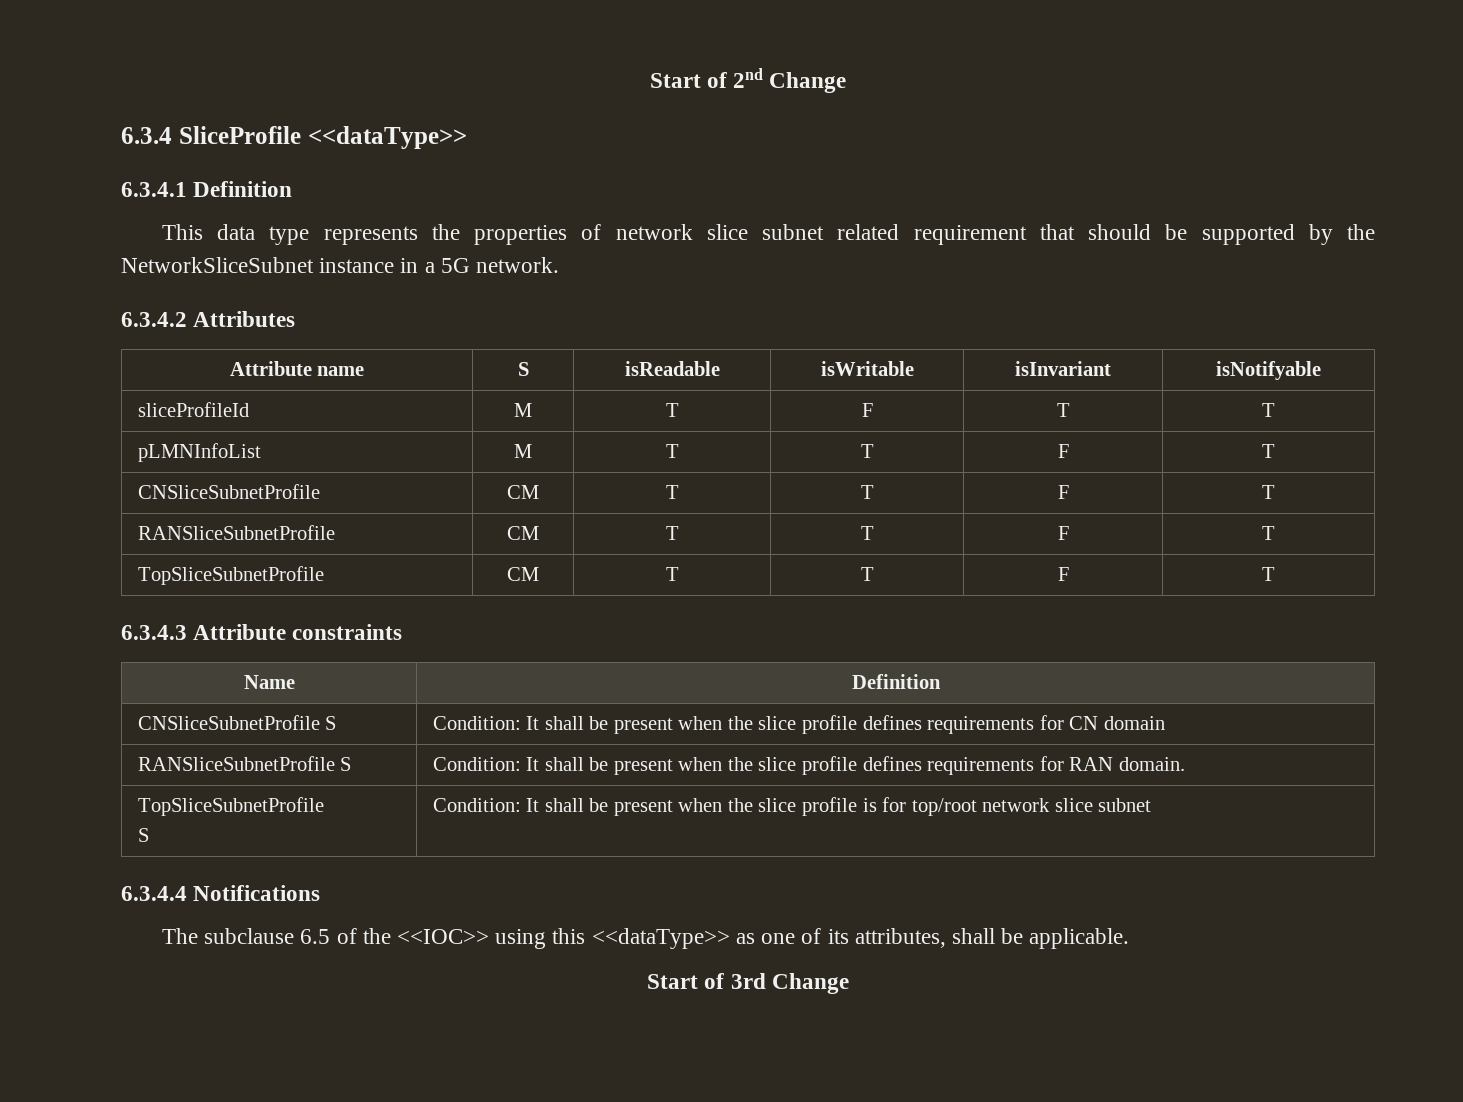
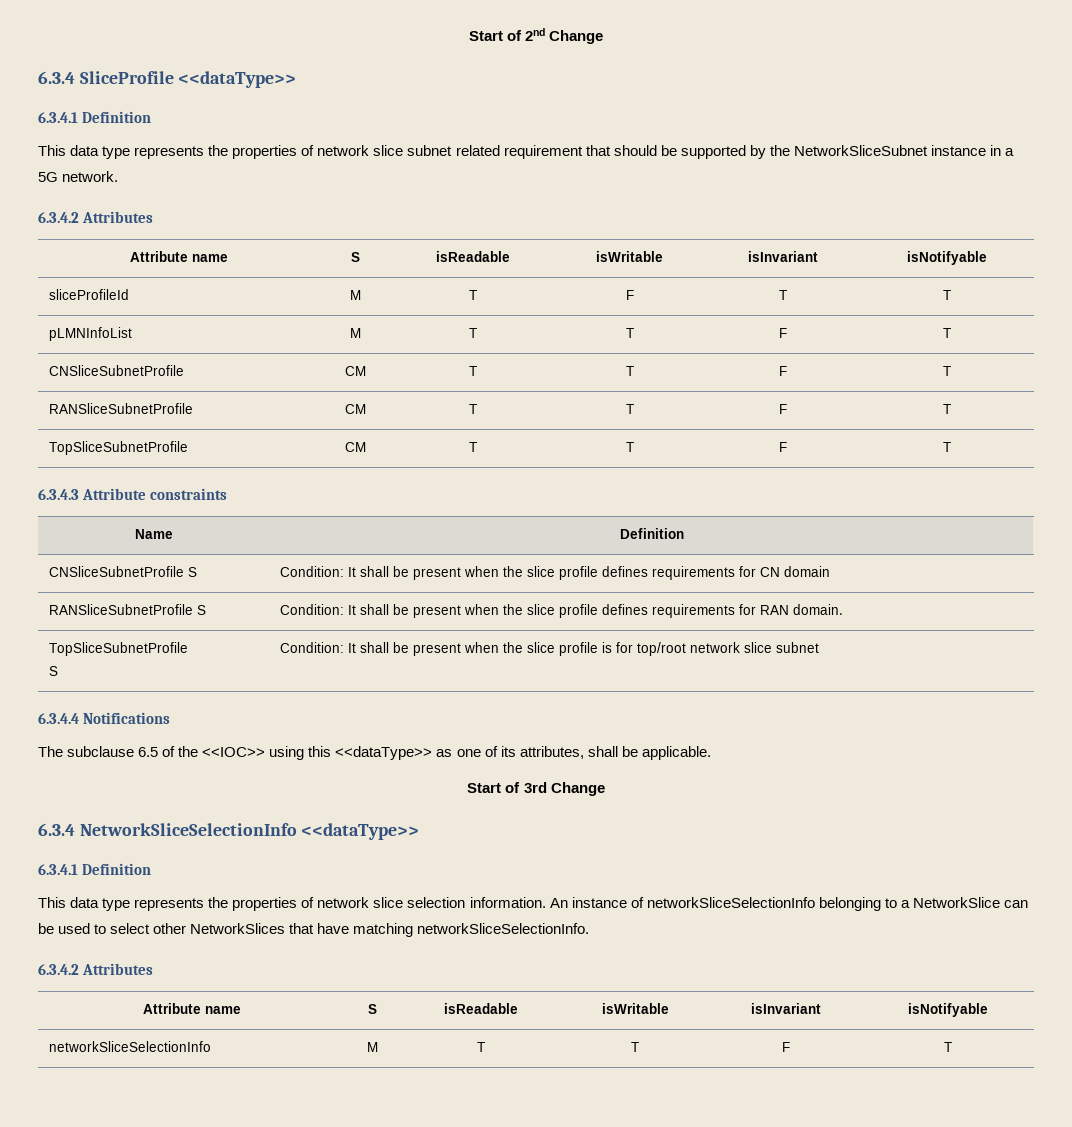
(849, 983) none -> [38,823,420,840] [38,863,152,875] [38,897,1028,911] [38,923,590,937] [38,963,154,975] [142,1003,241,1014] [368,1004,377,1014] [443,1003,518,1014] [601,1003,669,1014] [751,1003,821,1014] [908,1003,988,1017] [48,1041,211,1052] [367,1042,378,1052] [476,1042,485,1052] [631,1042,639,1052] [782,1042,790,1052] [944,1042,952,1052] // 6.3.4 NetworkSliceSelectionInfo <<dataType>> // 6.3.4.1 Definition // This data type represents the properties of network slice selection information. An instance of networkSliceSelectionInfo belonging to a NetworkSlice can be used to select other NetworkSlices that have matching networkSliceSelectionInfo. // 6.3.4.2 Attributes // Attribute name | S | isReadable | isWritable | isInvariant | isNotifyable // networkSliceSelectionInfo | M | T | T | F | T

